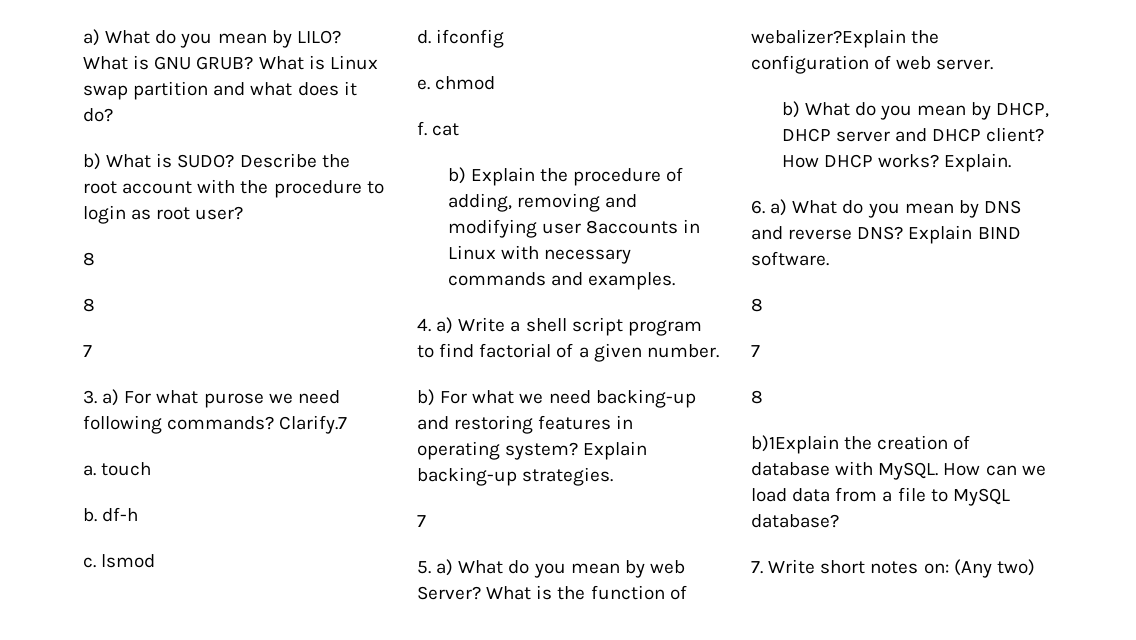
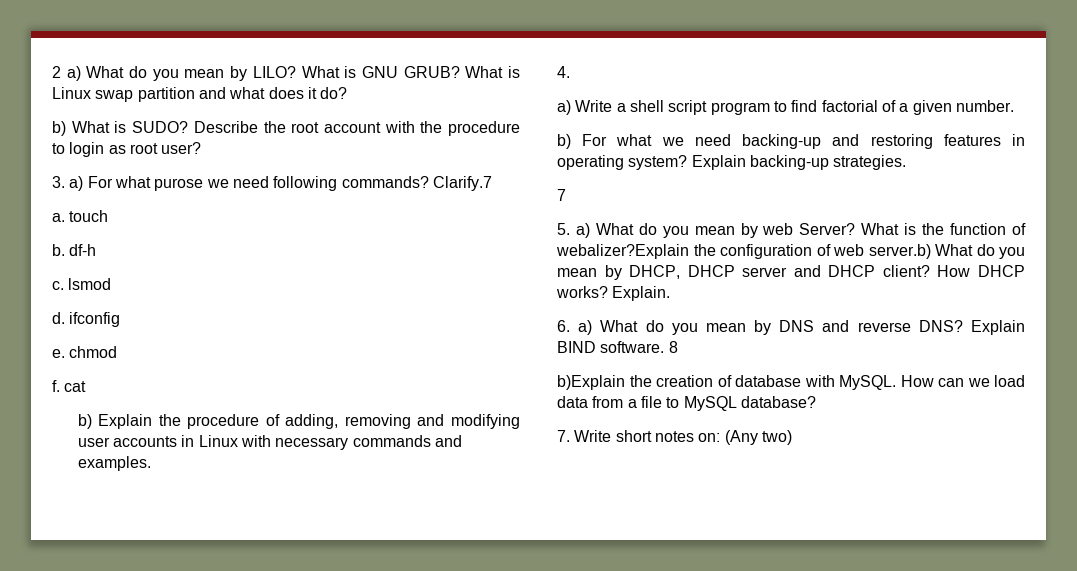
(83, 37) none -> [52,66,61,78] 2
[83,252,95,266] [83,298,95,312] [83,345,92,357] // 8 // 8 // 7 -> (202, 148) none
[585,220,678,234] 8accounts -> [112,436,177,447] accounts
(431, 325) none -> (570, 72) //
[936,59,994,70] [781,101,800,118] server. // b) -> [868,244,931,259] server.b)
[751,298,763,312] [751,345,760,357] [751,390,763,404] [751,435,839,454] // 8 // 7 // 8 // b)1Explain -> [668,341,678,353] [557,375,625,390] 8 // b)Explain

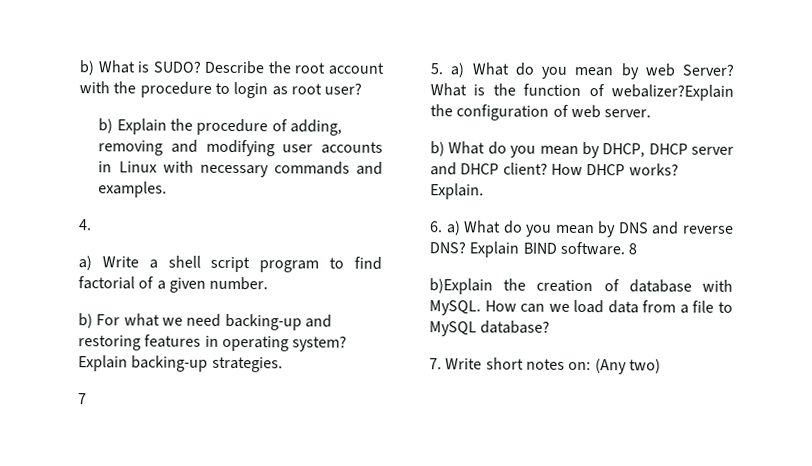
[52,66,520,81] [52,87,348,102] 2 a) What do you mean by LILO? What is GNU GRUB? What is Linux swap partition and what does it do? // -> (79, 68) none
[52,176,492,191] [52,210,109,222] [52,244,97,256] [52,278,112,290] [52,312,121,327] [52,346,118,358] [52,380,87,392] // 3. a) For what purose we need following commands? Clarify.7 // a. touch // b. df-h // c. lsmod // d. ifconfig // e. chmod // f. cat -> (363, 88) none
[868,244,931,259] server.b) -> [604,109,652,118] [430,141,445,157] server. // b)

